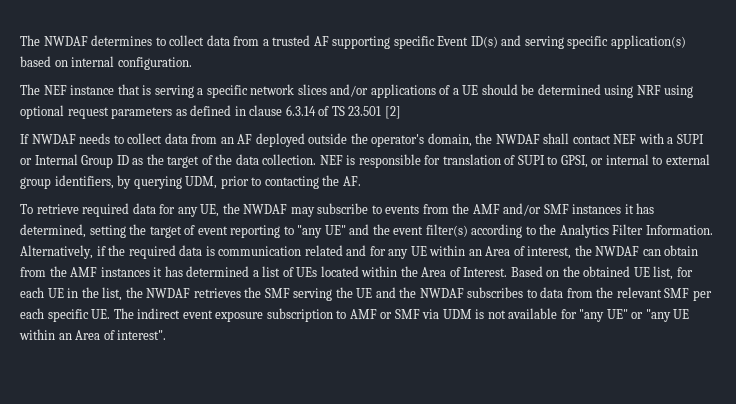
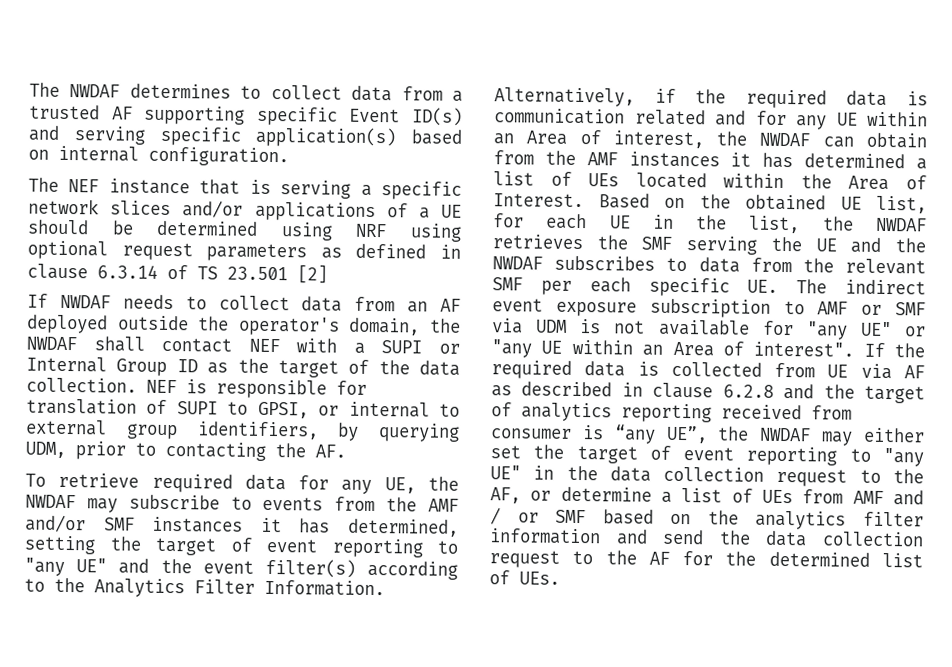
(167, 335) none -> [863,342,925,358] [491,360,925,380] [491,381,925,404] [491,402,852,423] [490,424,925,446] [490,444,924,467] [490,465,924,487] [490,486,924,506] [490,507,924,530] [489,528,924,547] [489,550,923,568] [489,570,560,585] If the required data is collected from UE via AF as described in clause 6.2.8 and the target of analytics reporting received from consumer is “any UE”, the NWDAF may either set the target of event reporting to "any UE" in the data collection request to the AF, or determine a list of UEs from AMF and / or SMF based on the analytics filter information and send the data collection request to the AF for the determined list of UEs.

